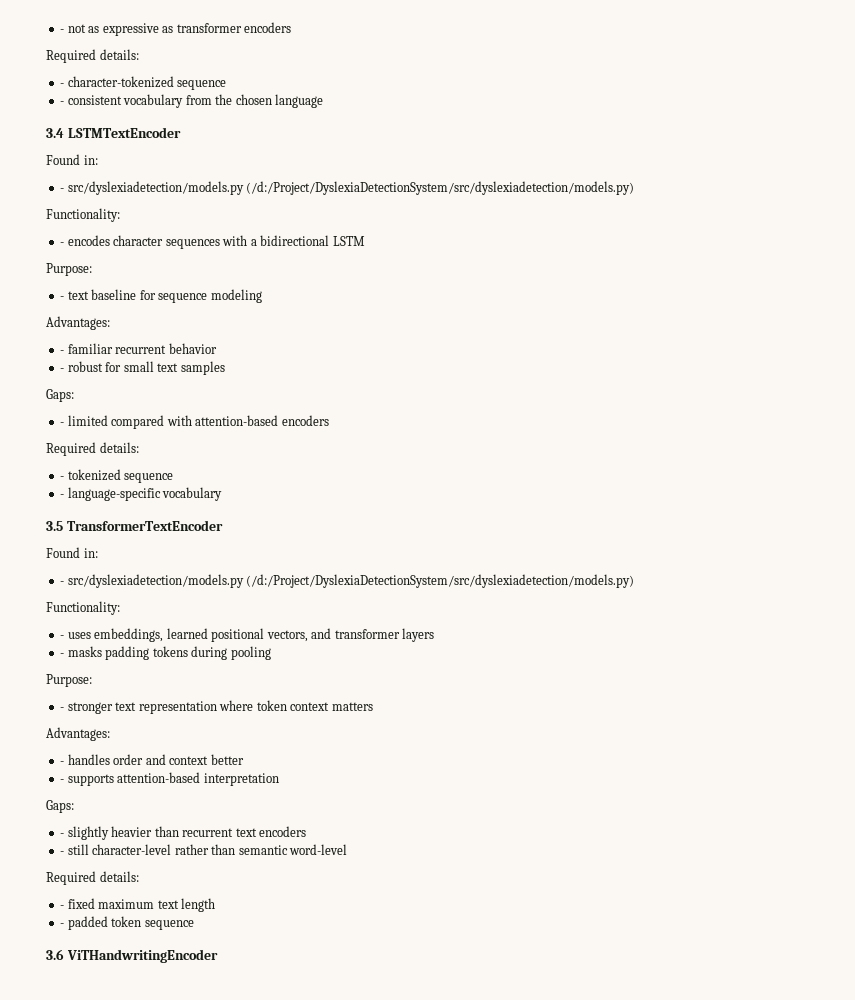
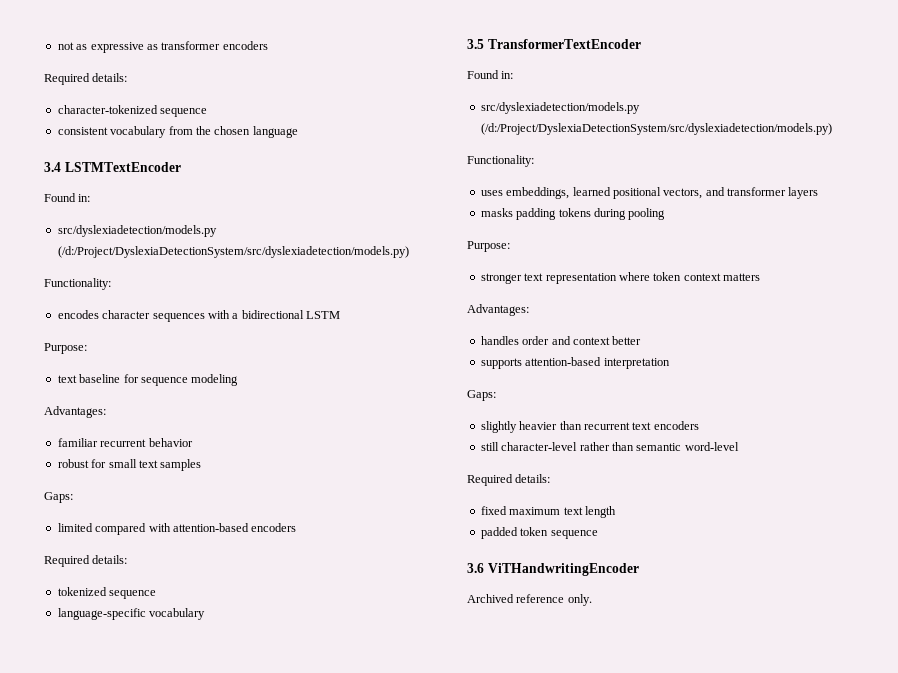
[60,29,65,33] - -> (57, 46) none
[60,83,65,87] - -> (128, 77) none
[60,101,65,105] - -> (208, 112) none
[60,181,635,195] [46,208,120,222] [60,242,65,246] - src/dyslexiadetection/models.py (/d:/Project/DyslexiaDetectionSystem/src/dyslexiadetection/models.py) // Functionality: // - -> [57,225,217,237] [57,246,409,258] [44,278,111,290] src/dyslexiadetection/models.py (/d:/Project/DyslexiaDetectionSystem/src/dyslexiadetection/models.py) // Functionality: //
[60,296,65,300] - -> (87, 348) none
[60,350,65,354] - -> (106, 412) none
[60,368,65,372] - -> (193, 442) none
[60,422,65,426] - -> (73, 497) none
[60,476,65,480] - -> (128, 559) none
[60,494,65,498] - -> (157, 594) none
[60,574,635,588] [46,601,120,615] [60,635,65,639] - src/dyslexiadetection/models.py (/d:/Project/DyslexiaDetectionSystem/src/dyslexiadetection/models.py) // Functionality: // - -> [480,102,640,114] [480,123,832,135] [467,155,534,167] src/dyslexiadetection/models.py (/d:/Project/DyslexiaDetectionSystem/src/dyslexiadetection/models.py) // Functionality: //
[60,653,65,657] - -> (819, 193) none
[60,707,65,711] - -> (510, 246) none
[60,761,65,765] - -> (529, 310) none
[60,779,65,783] - -> (642, 340) none
[60,833,65,837] - -> (496, 395) none
[60,851,65,855] - -> (699, 425) none
[60,905,65,909] - -> (551, 478) none
[60,923,65,927] - -> (616, 512) none
(218, 956) none -> [467,594,592,606] // Archived reference only.

